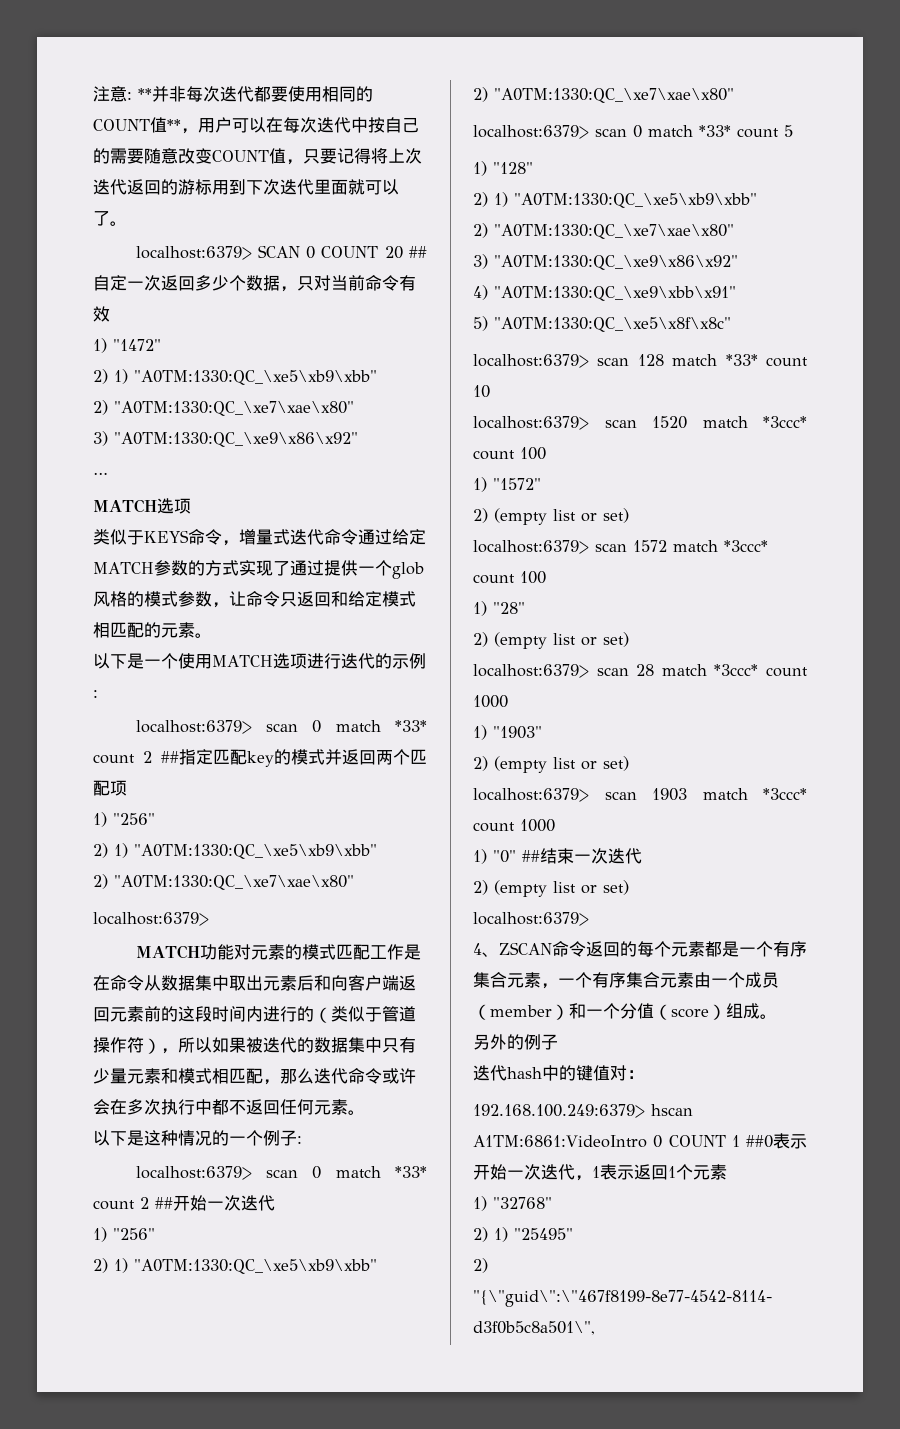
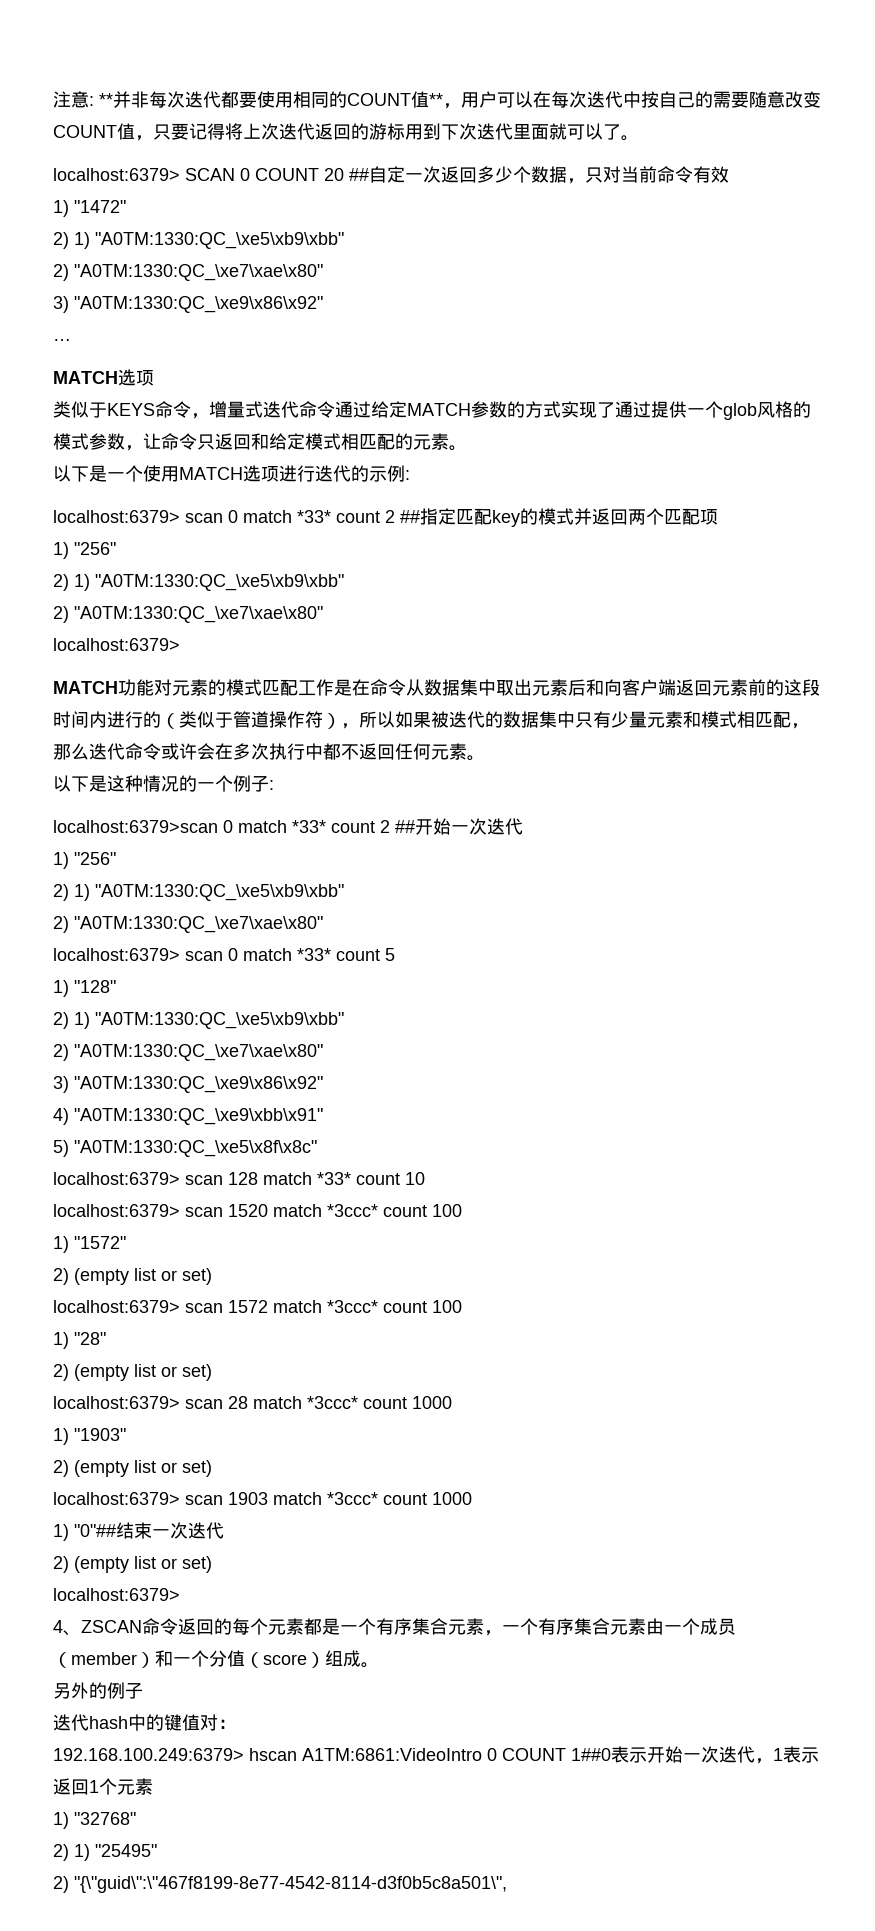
[135,1166,299,1180] localhost:6379> scan -> [53,820,218,833] localhost:6379>scan
[493,850,540,863] "0" ## -> [74,1524,116,1537] "0"##
[731,1135,773,1148] 1 ##0 -> [571,1748,611,1761] 1##0

